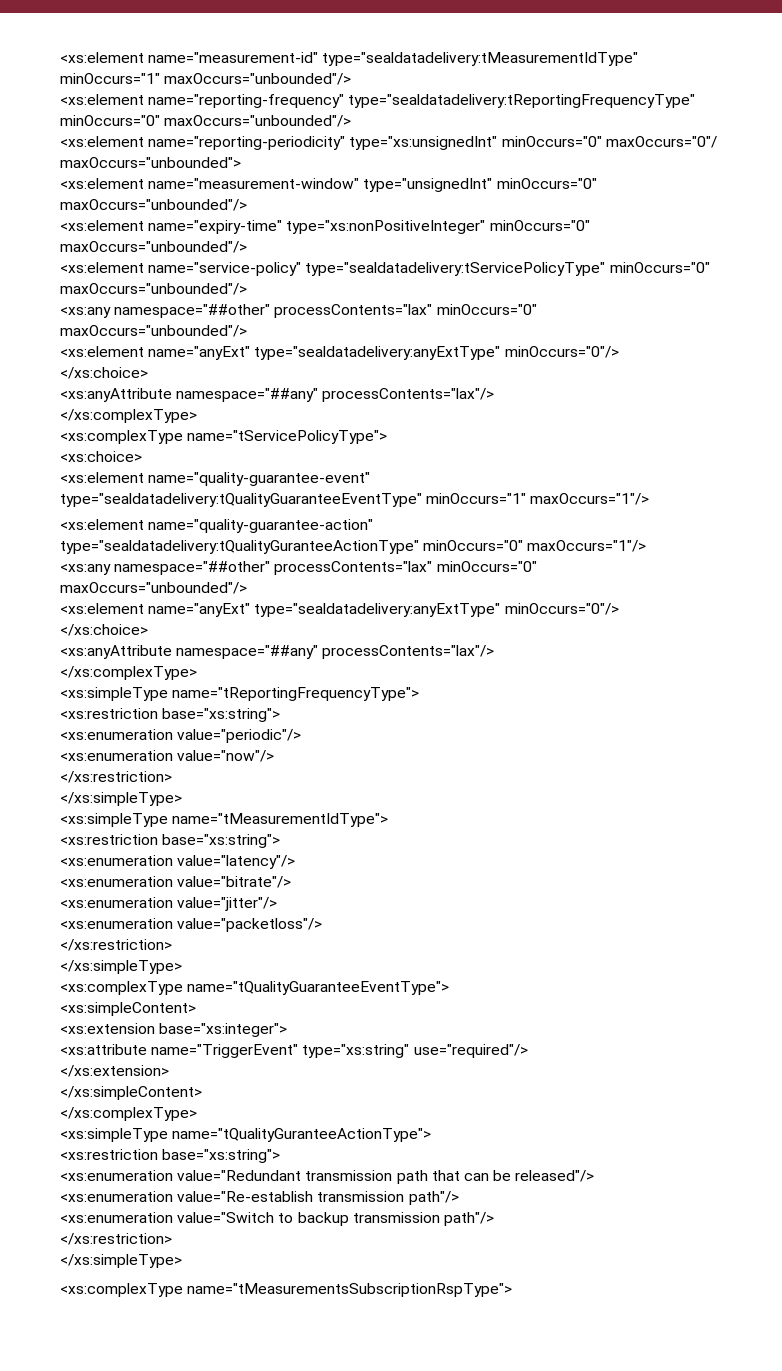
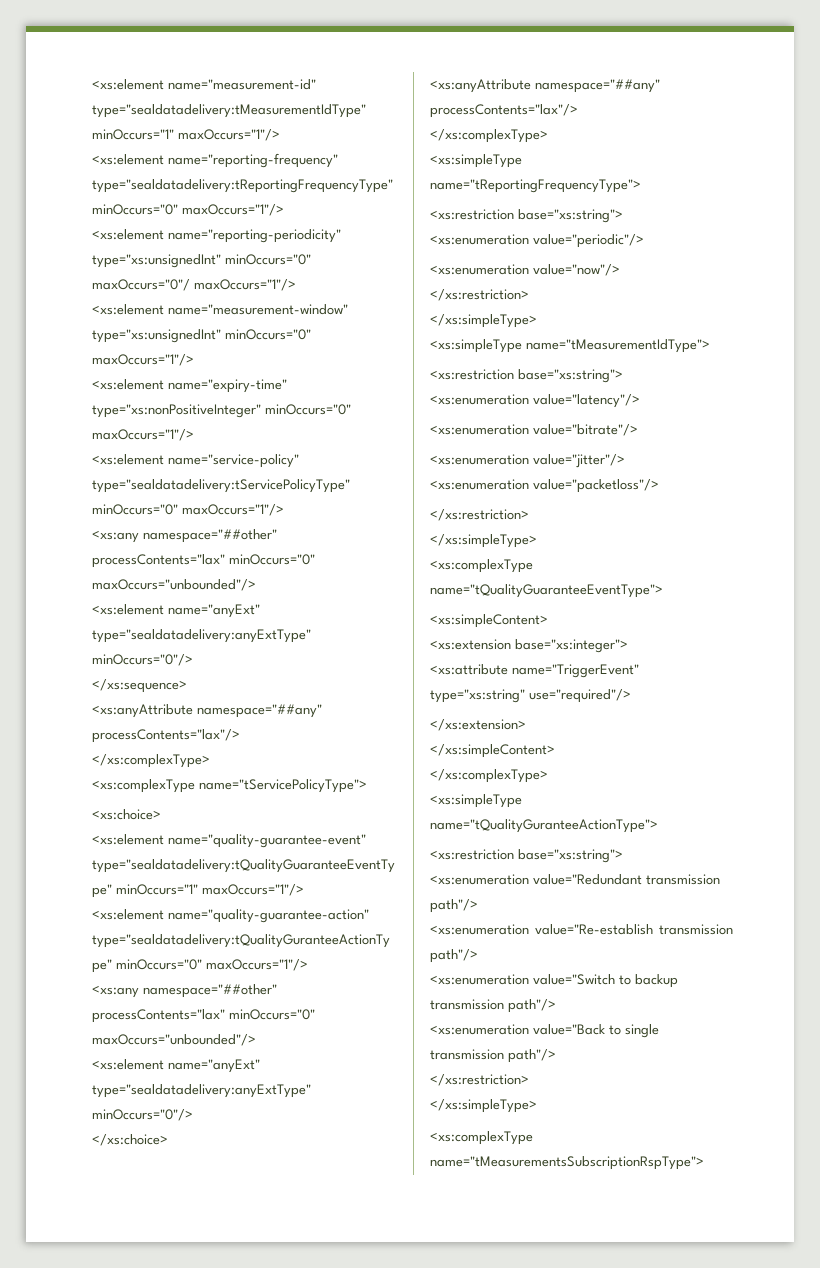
[164,73,352,85] maxOccurs="unbounded"/> -> [178,129,280,141] maxOccurs="1"/>
[164,115,352,127] maxOccurs="unbounded"/> -> [182,204,284,216] maxOccurs="1"/>
[60,157,241,168] maxOccurs="unbounded"> -> [194,279,296,291] maxOccurs="1"/>
[363,178,597,192] [60,199,247,211] type="unsignedInt" minOccurs="0" maxOccurs="unbounded"/> -> [92,329,311,343] [92,354,194,366] type="xs:unsignedInt" minOccurs="0" maxOccurs="1"/>
[60,241,247,253] maxOccurs="unbounded"/> -> [92,429,194,441] maxOccurs="1"/>
[60,283,247,295] [60,304,537,318] [60,325,247,337] [60,346,619,360] [60,367,148,379] maxOccurs="unbounded"/> // <xs:any namespace="##other" processContents="lax" minOccurs="0" maxOccurs="unbounded"/> // <xs:element name="anyExt" type="sealdatadelivery:anyExtType" minOccurs="0"/> // </xs:choice> -> [182,504,284,516] [92,529,277,543] [92,554,315,568] [92,579,256,591] [92,604,260,618] [92,629,311,643] [92,654,193,666] [92,679,187,693] maxOccurs="1"/> // <xs:any namespace="##other" processContents="lax" minOccurs="0" maxOccurs="unbounded"/> // <xs:element name="anyExt" type="sealdatadelivery:anyExtType" minOccurs="0"/> // </xs:sequence>
[396,1170,595,1184] path that can be released"/> -> [430,899,478,913] path"/>
(494, 1219) none -> [430,1024,659,1038] [430,1049,556,1063] // <xs:enumeration value="Back to single transmission path"/>

